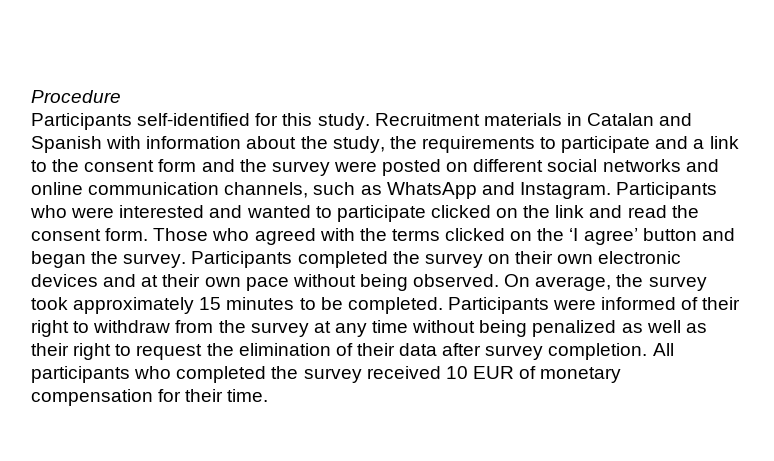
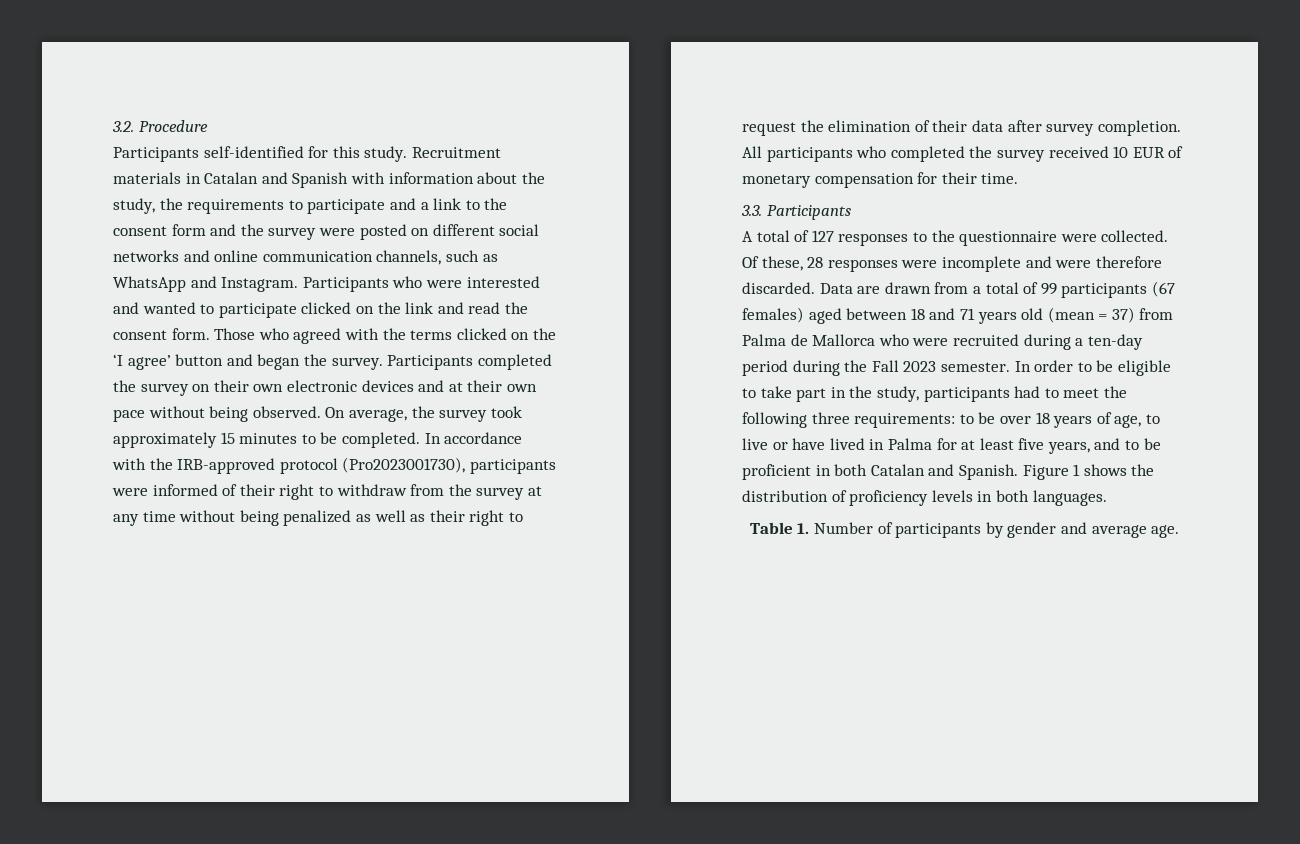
(31, 96) none -> [112,121,134,132] 3.2.
[447,297,549,314] Participants -> [424,432,523,444] [112,457,556,474] In accordance with the IRB-approved protocol (Pro2023001730), participants
(269, 395) none -> [741,205,851,220] [742,230,1169,246] [742,256,1162,272] [742,281,1175,298] [742,307,1174,324] [742,334,1143,350] [742,360,1171,376] [742,386,1127,402] [742,412,1160,428] [742,438,1161,454] [742,464,1155,480] [742,490,1107,506] [749,522,1180,538] // 3.3. Participants // A total of 127 responses to the questionnaire were collected. Of these, 28 responses were incomplete and were therefore discarded. Data are drawn from a total of 99 participants (67 females) aged between 18 and 71 years old (mean = 37) from Palma de Mallorca who were recruited during a ten-day period during the Fall 2023 semester. In order to be eligible to take part in the study, participants had to meet the following three requirements: to be over 18 years of age, to live or have lived in Palma for at least five years, and to be proficient in both Catalan and Spanish. Figure 1 shows the distribution of proficiency levels in both languages. // Table 1. Number of participants by gender and average age.

